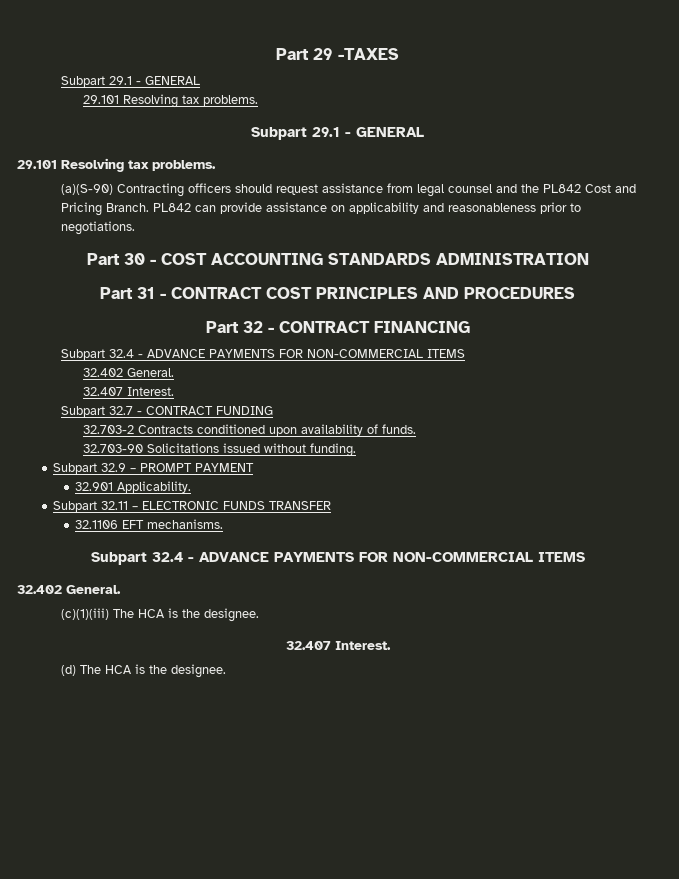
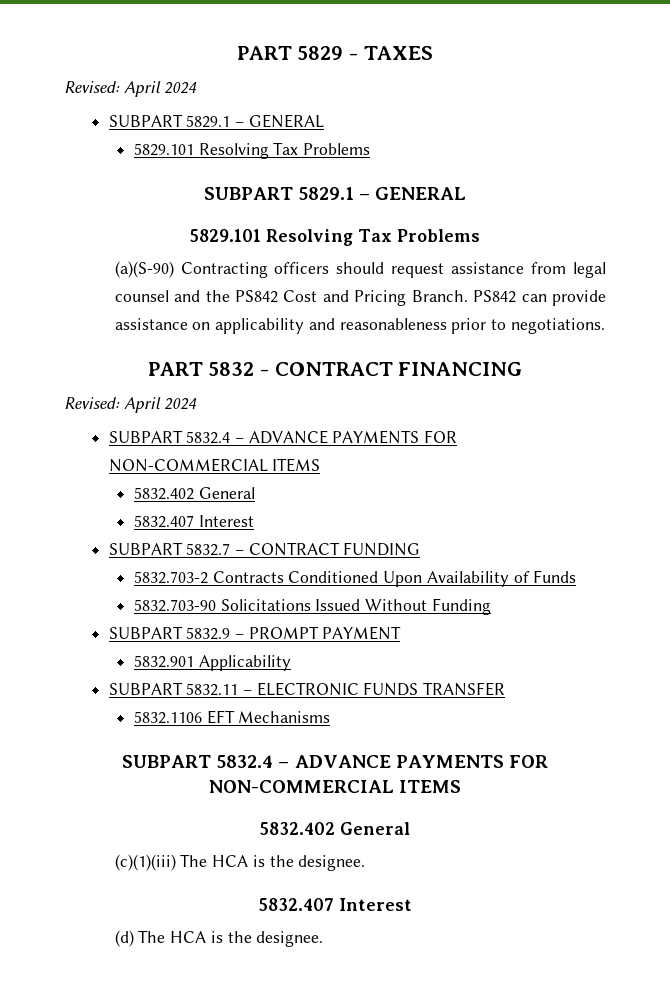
[276,48,399,60] [61,76,201,87] [83,94,259,108] [251,127,424,140] [17,158,216,172] Part 29 -TAXES // Subpart 29.1 - GENERAL // 29.101 Resolving tax problems. // Subpart 29.1 - GENERAL // 29.101 Resolving tax problems. -> [236,46,434,60] [64,81,198,97] [108,114,324,128] [133,142,371,159] [203,187,467,200] [190,229,480,246] PART 5829 - TAXES // Revised: April 2024 // SUBPART 5829.1 – GENERAL // 5829.101 Resolving Tax Problems // SUBPART 5829.1 – GENERAL // 5829.101 Resolving Tax Problems
[543,184,582,193] PL842 -> [234,290,278,303] PS842
[153,203,192,212] PL842 -> [473,290,517,303] PS842
[86,253,589,265] [100,287,575,299] [205,321,470,333] [61,349,466,360] [83,368,175,377] [83,387,175,396] [61,406,274,417] [83,424,417,436] [83,443,357,457] [53,463,127,474] Part 30 - COST ACCOUNTING STANDARDS ADMINISTRATION // Part 31 - CONTRACT COST PRINCIPLES AND PROCEDURES // Part 32 - CONTRACT FINANCING // Subpart 32.4 - ADVANCE PAYMENTS FOR NON-COMMERCIAL ITEMS // 32.402 General. // 32.407 Interest. // Subpart 32.7 - CONTRACT FUNDING // 32.703-2 Contracts conditioned upon availability of funds. // 32.703-90 Solicitations issued without funding. // Subpart 32.9 -> [147,362,523,376] [64,397,198,413] [108,430,458,444] [108,458,321,472] [133,487,255,500] [133,515,254,528] [108,542,421,556] [133,570,577,587] [133,598,491,615] [108,626,231,640] PART 5832 - CONTRACT FINANCING // Revised: April 2024 // SUBPART 5832.4 – ADVANCE PAYMENTS FOR NON-COMMERCIAL ITEMS // 5832.402 General // 5832.407 Interest // SUBPART 5832.7 – CONTRACT FUNDING // 5832.703-2 Contracts Conditioned Upon Availability of Funds // 5832.703-90 Solicitations Issued Without Funding // SUBPART 5832.9
[75,481,192,493] [53,501,129,512] 32.901 Applicability. // Subpart 32.11 -> [133,655,291,671] [108,682,239,696] 5832.901 Applicability // SUBPART 5832.11
[75,519,224,529] [90,552,585,565] [17,585,121,594] 32.1106 EFT mechanisms. // Subpart 32.4 - ADVANCE PAYMENTS FOR NON-COMMERCIAL ITEMS // 32.402 General. -> [133,710,331,724] [122,755,548,768] [208,780,462,793] [260,822,410,835] 5832.1106 EFT Mechanisms // SUBPART 5832.4 – ADVANCE PAYMENTS FOR NON-COMMERCIAL ITEMS // 5832.402 General
[285,641,391,650] 32.407 Interest. -> [258,898,412,911] 5832.407 Interest

